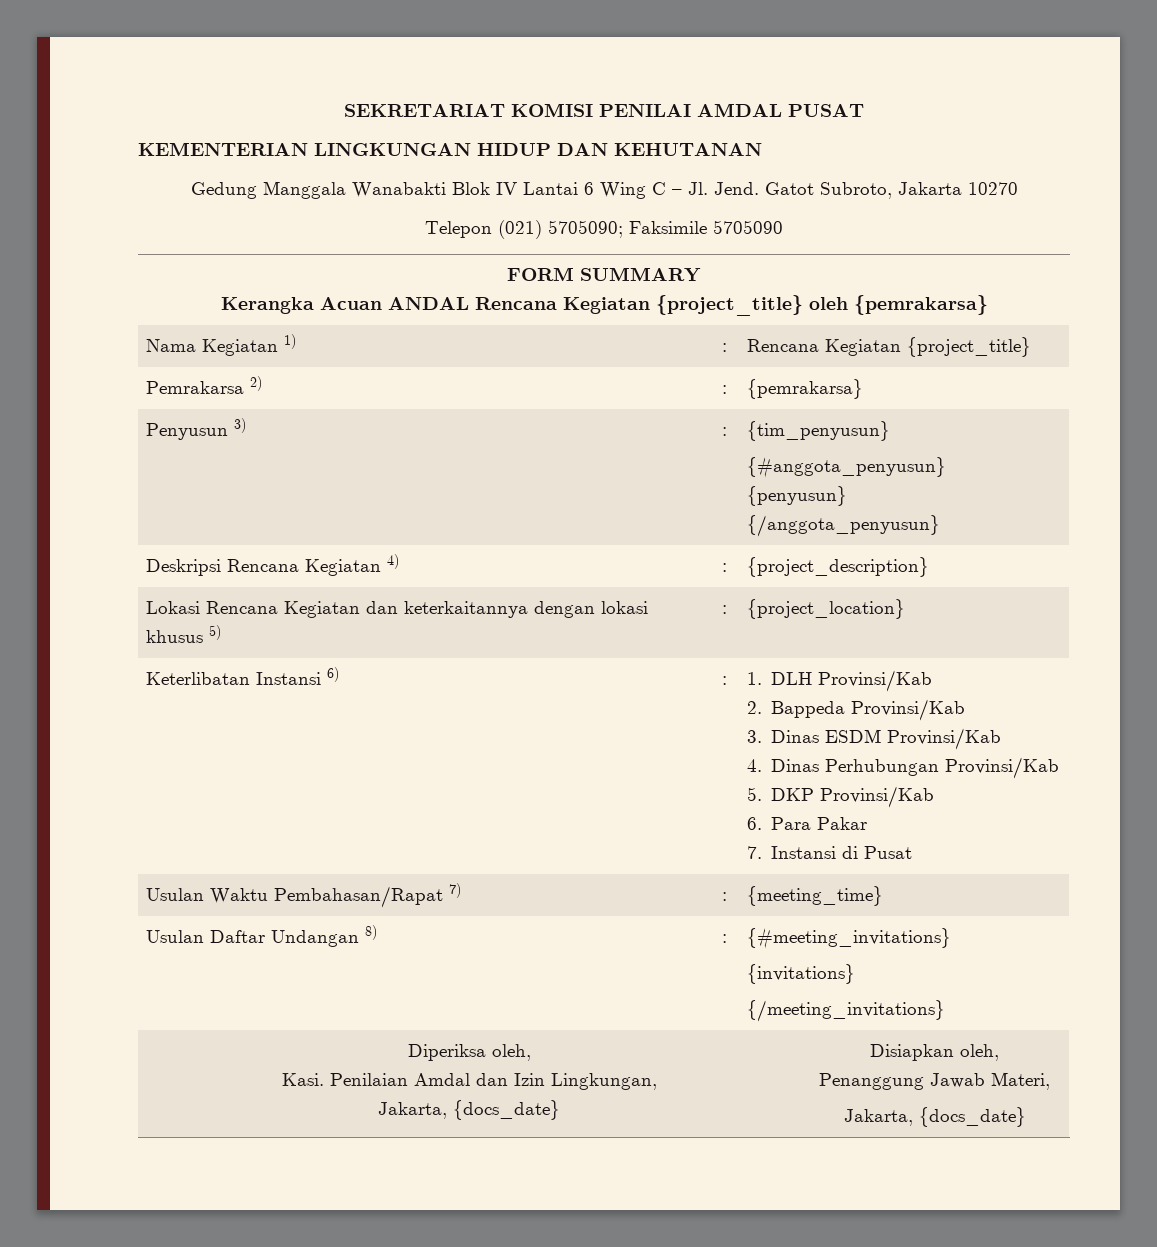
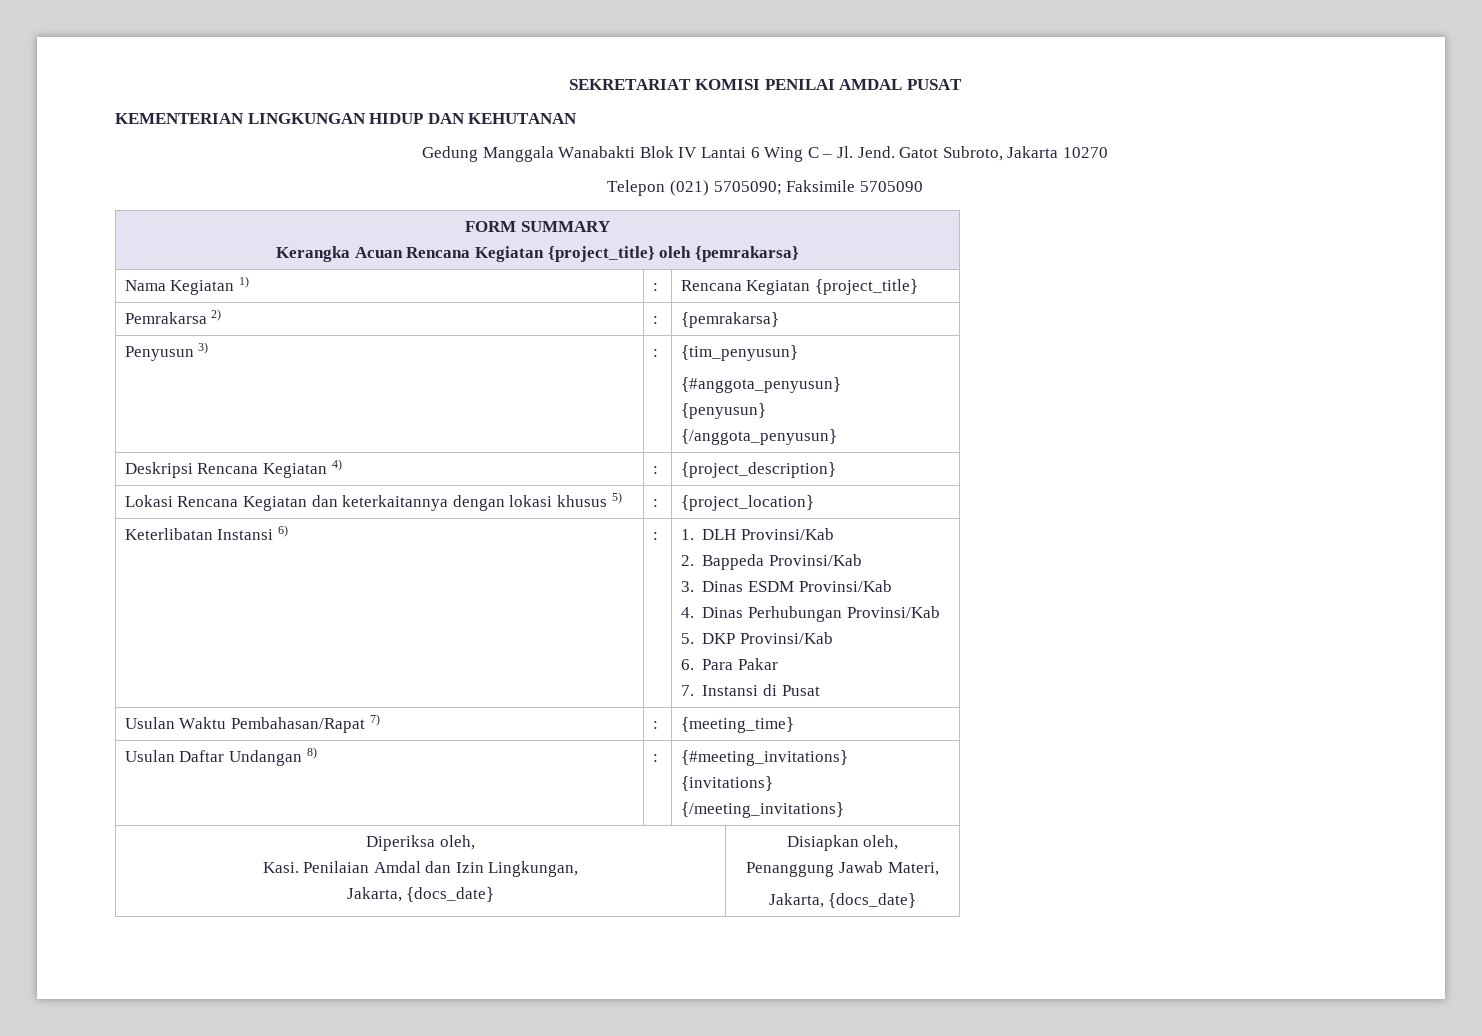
[387,297,469,310] ANDAL -> (403, 252) none

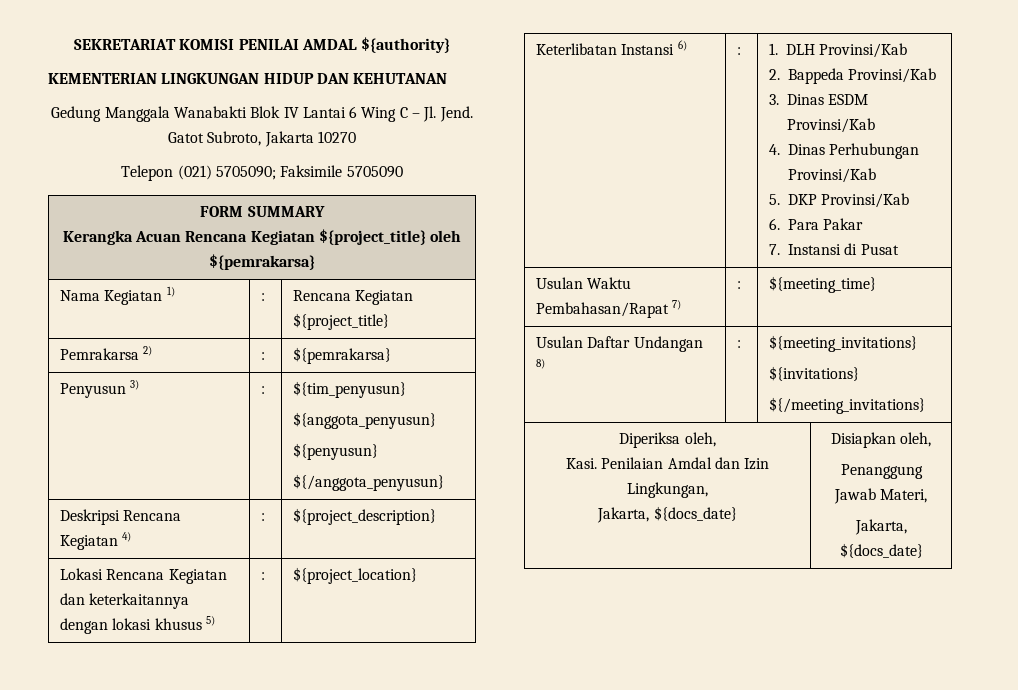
[906,79,962,90] PUSAT -> [361,37,451,53] ${authority}
[547,246,799,262] {project_title} oleh {pemrakarsa} -> [318,229,462,245] [209,254,315,270] ${project_title} oleh ${pemrakarsa}
[815,279,919,295] {project_title} -> [293,313,390,330] ${project_title}
[680,312,779,328] {pemrakarsa} -> [293,347,392,364] ${pemrakarsa}
[680,345,798,361] [680,377,841,393] [680,403,766,419] [680,429,837,445] {tim_penyusun} // {#anggota_penyusun} // {penyusun} // {/anggota_penyusun} -> [293,381,407,398] [293,412,437,429] [293,443,379,460] [293,474,445,491] ${tim_penyusun} // ${anggota_penyusun} // ${penyusun} // ${/anggota_penyusun}
[680,462,836,478] {project_description} -> [293,508,437,525] ${project_description}
[680,495,814,511] {project_location} -> [293,567,418,584] ${project_location}
[680,717,794,733] {meeting_time} -> [769,276,877,293] ${meeting_time}
[680,750,848,766] [680,776,773,791] [680,802,844,818] {#meeting_invitations} // {invitations} // {/meeting_invitations} -> [769,335,918,352] [769,366,860,381] [769,397,926,414] ${meeting_invitations} // ${invitations} // ${/meeting_invitations}
[406,887,495,902] {docs_date} -> [653,506,737,521] ${docs_date}
[828,893,917,908] {docs_date} -> [839,543,923,558] ${docs_date}

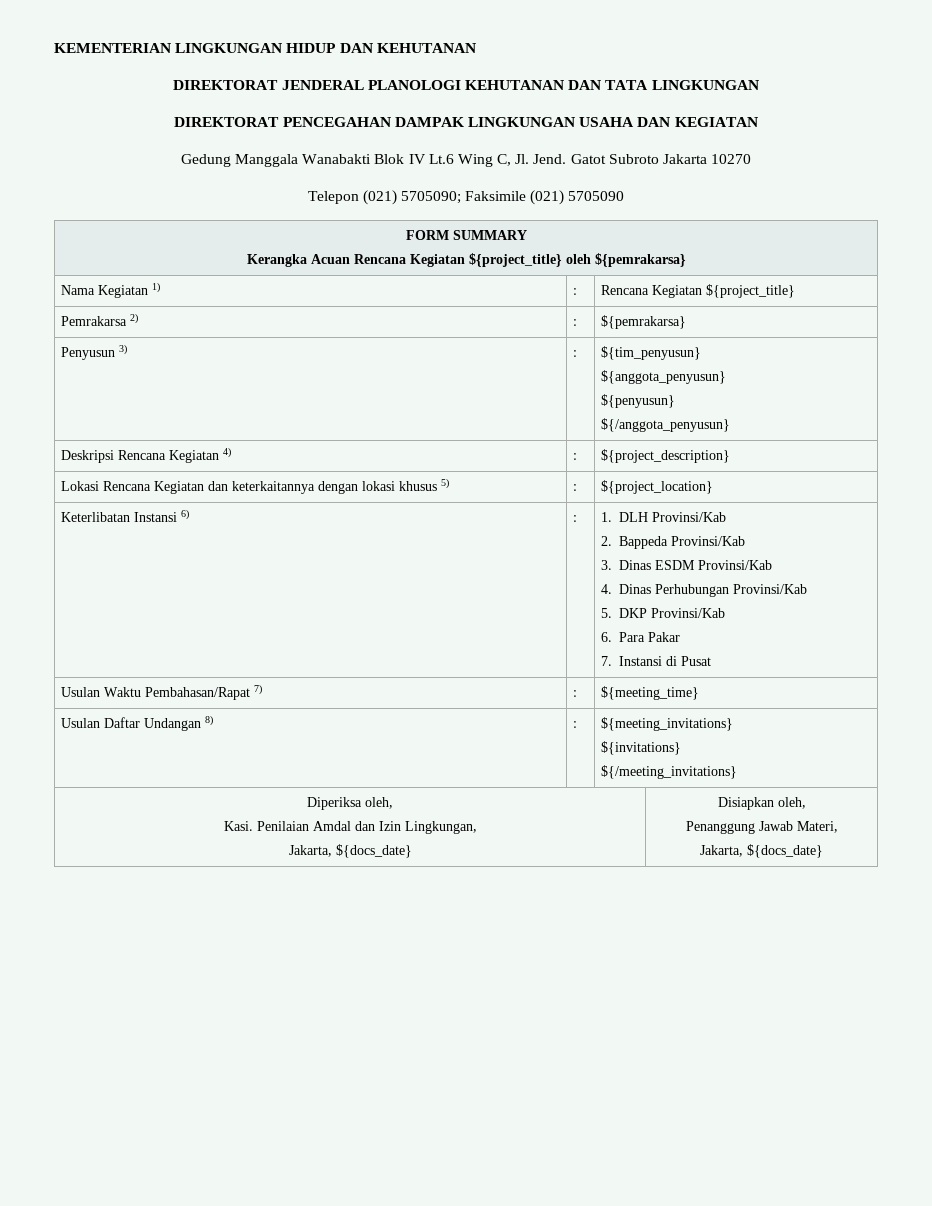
[73,37,451,53] SEKRETARIAT KOMISI PENILAI AMDAL ${authority} // -> (54, 48) none
(448, 78) none -> [173,80,759,90] [174,117,758,127] // DIREKTORAT JENDERAL PLANOLOGI KEHUTANAN DAN TATA LINGKUNGAN // DIREKTORAT PENCEGAHAN DAMPAK LINGKUNGAN USAHA DAN KEGIATAN
[302,106,421,122] Lantai 6 Wing C – -> [428,154,512,167] Lt.6 Wing C,
[207,131,262,146] Subroto, -> [608,154,659,164] Subroto
(343, 171) none -> [530,190,565,205] (021)

